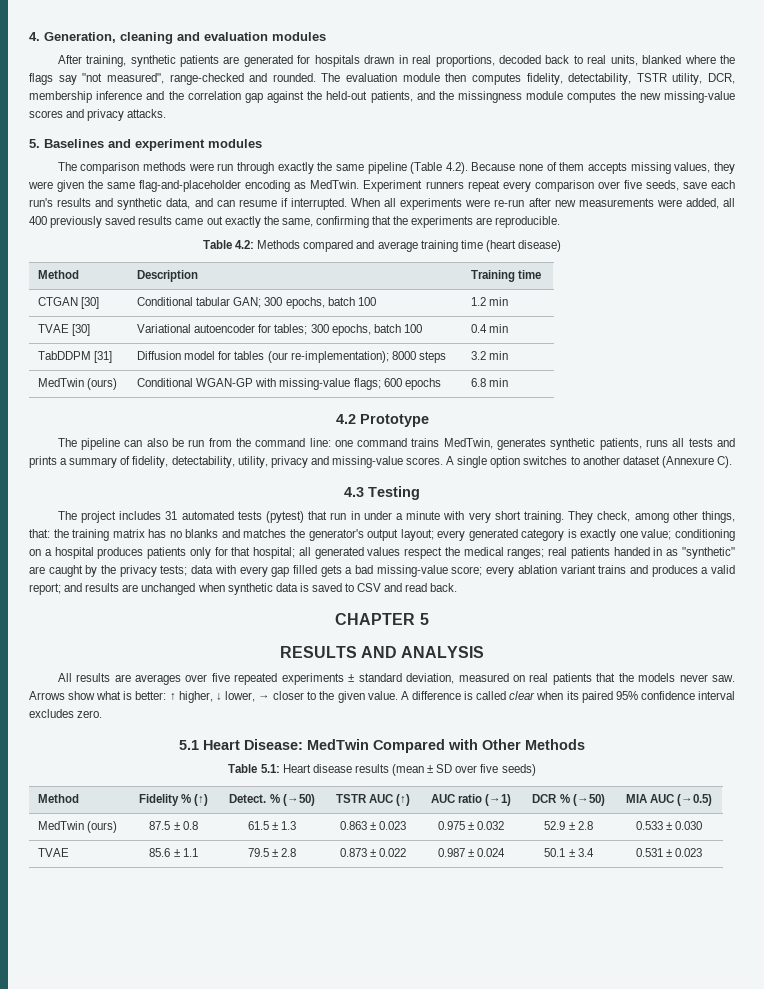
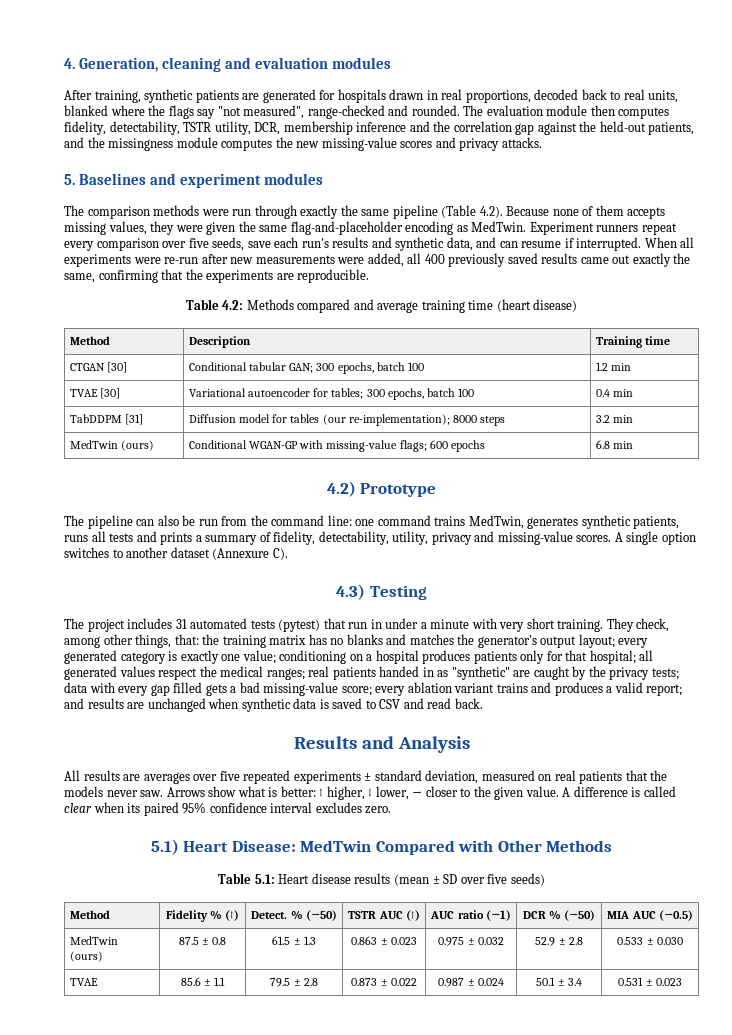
[335,414,356,424] 4.2 -> [326,481,356,497] 4.2)
[344,487,364,497] 4.3 -> [336,584,366,600] 4.3)
[335,613,429,625] [279,646,485,658] CHAPTER 5 // RESULTS AND ANALYSIS -> [293,736,470,753] Results and Analysis
[179,740,199,750] 5.1 -> [150,839,179,855] 5.1)

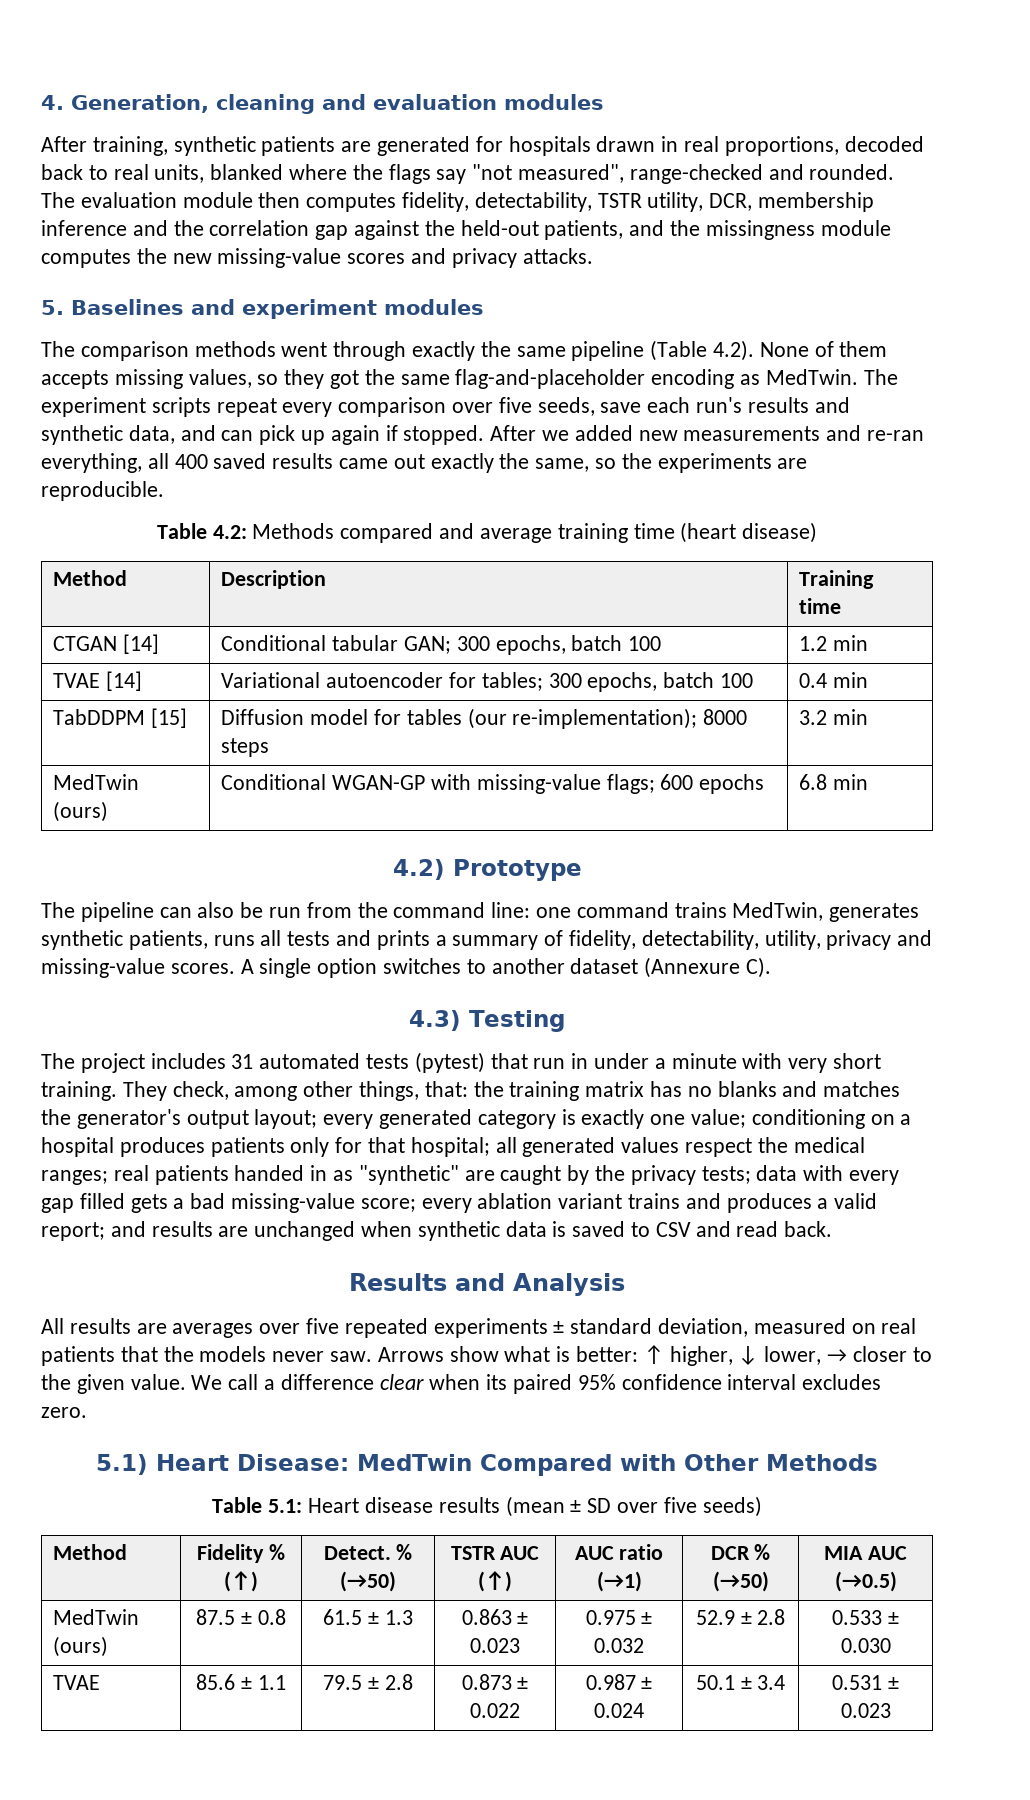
[201,209,252,216] were run -> [281,342,328,357] went
[479,206,579,218] 4.2). Because none -> [713,340,809,361] 4.2). None
[150,221,236,235] they were given -> [257,369,360,389] so they got
[529,222,639,235] Experiment runners -> [863,369,898,385] [41,397,211,417] The experiment scripts
[521,237,695,251] [64,253,404,267] resume if interrupted. When all experiments were re-run after new measurements were added, -> [259,425,925,445] [41,453,142,473] pick up again if stopped. After we added new measurements and re-ran everything,
[448,253,506,267] previously -> (208, 461) none
[98,269,184,283] confirming that -> [595,458,617,469] so
[107,362,128,373] [30] -> [123,634,160,654] [14]
[100,388,121,399] [30] -> [106,671,143,691] [14]
[125,414,144,425] [31] -> [151,708,188,728] [15]
[562,786,676,797] A difference is called -> [191,1374,374,1390] We call a difference

